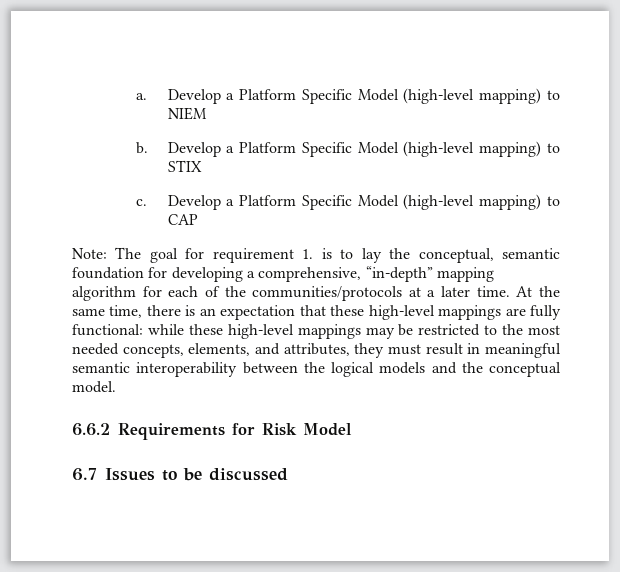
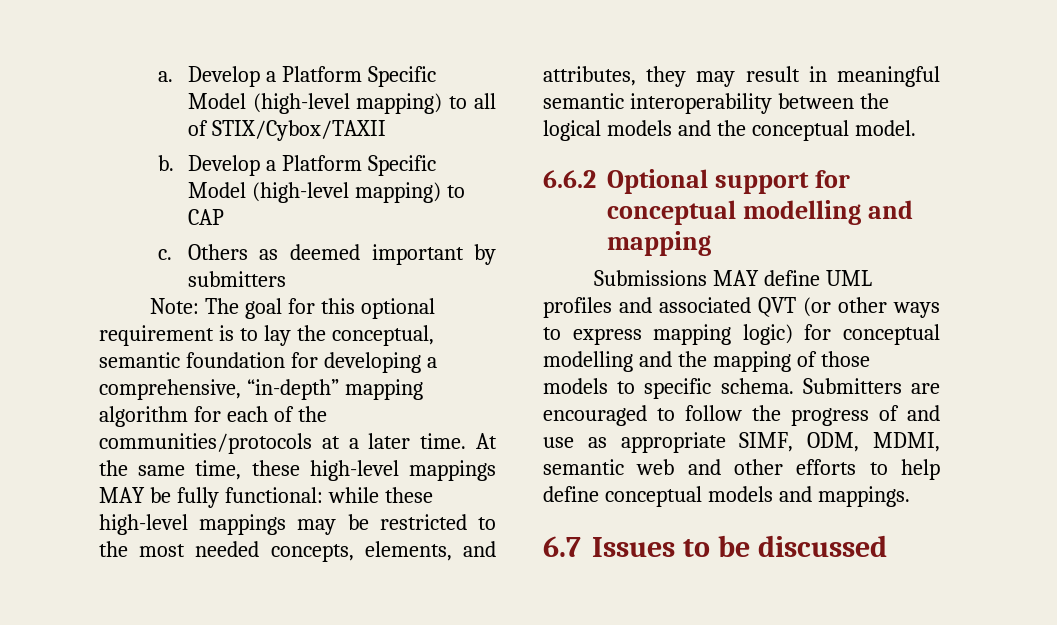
[167,107,207,120] [135,141,560,157] [167,160,202,172] [135,199,147,206] NIEM // b. Develop a Platform Specific Model (high-level mapping) to STIX // c. -> [474,93,497,109] [187,120,386,141] [158,155,175,171] all of STIX/Cybox/TAXII // b.
(198, 219) none -> [158,244,497,265] [187,271,286,287] // c. Others as deemed important by submitters
[212,248,314,263] requirement 1. -> [320,298,435,319] [99,325,214,346] this optional requirement
[146,305,526,320] there is an expectation that these high-level mappings are -> [251,460,496,481] [99,487,171,503] these high-level mappings MAY be
[388,344,421,355] must -> [696,71,736,87] may
[118,423,352,440] Requirements for Risk Model -> [607,169,850,194] [607,200,913,225] [607,231,711,256] [593,270,872,286] [543,297,940,318] [543,324,940,345] [543,351,870,372] [543,378,940,399] [543,405,940,426] [543,432,940,453] [543,459,940,480] [543,486,910,507] Optional support for conceptual modelling and mapping // Submissions MAY define UML profiles and associated QVT (or other ways to express mapping logic) for conceptual modelling and the mapping of those models to specific schema. Submitters are encouraged to follow the progress of and use as appropriate SIMF, ODM, MDMI, semantic web and other efforts to help define conceptual models and mappings.

